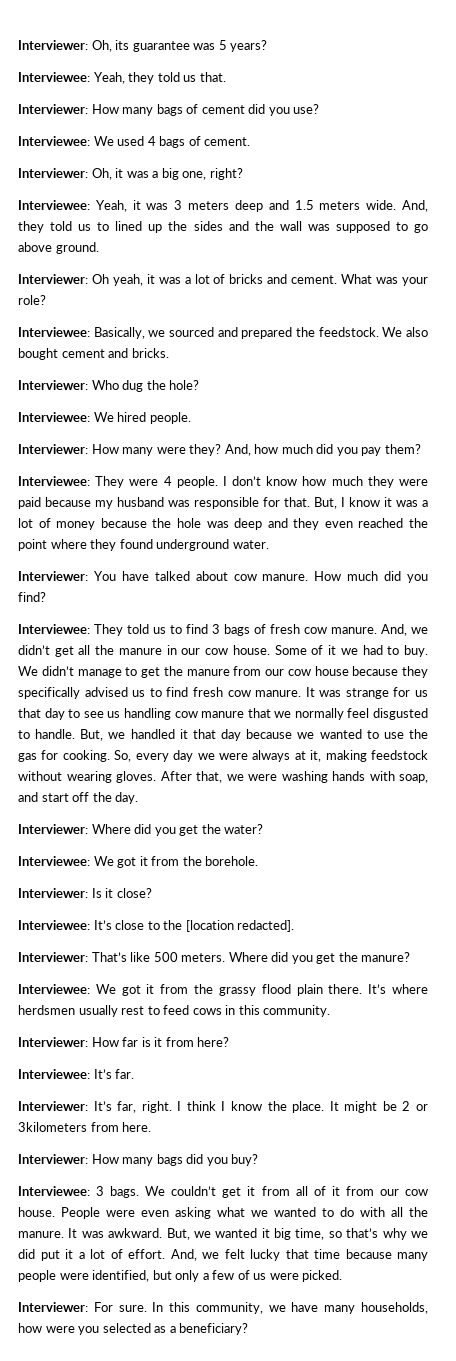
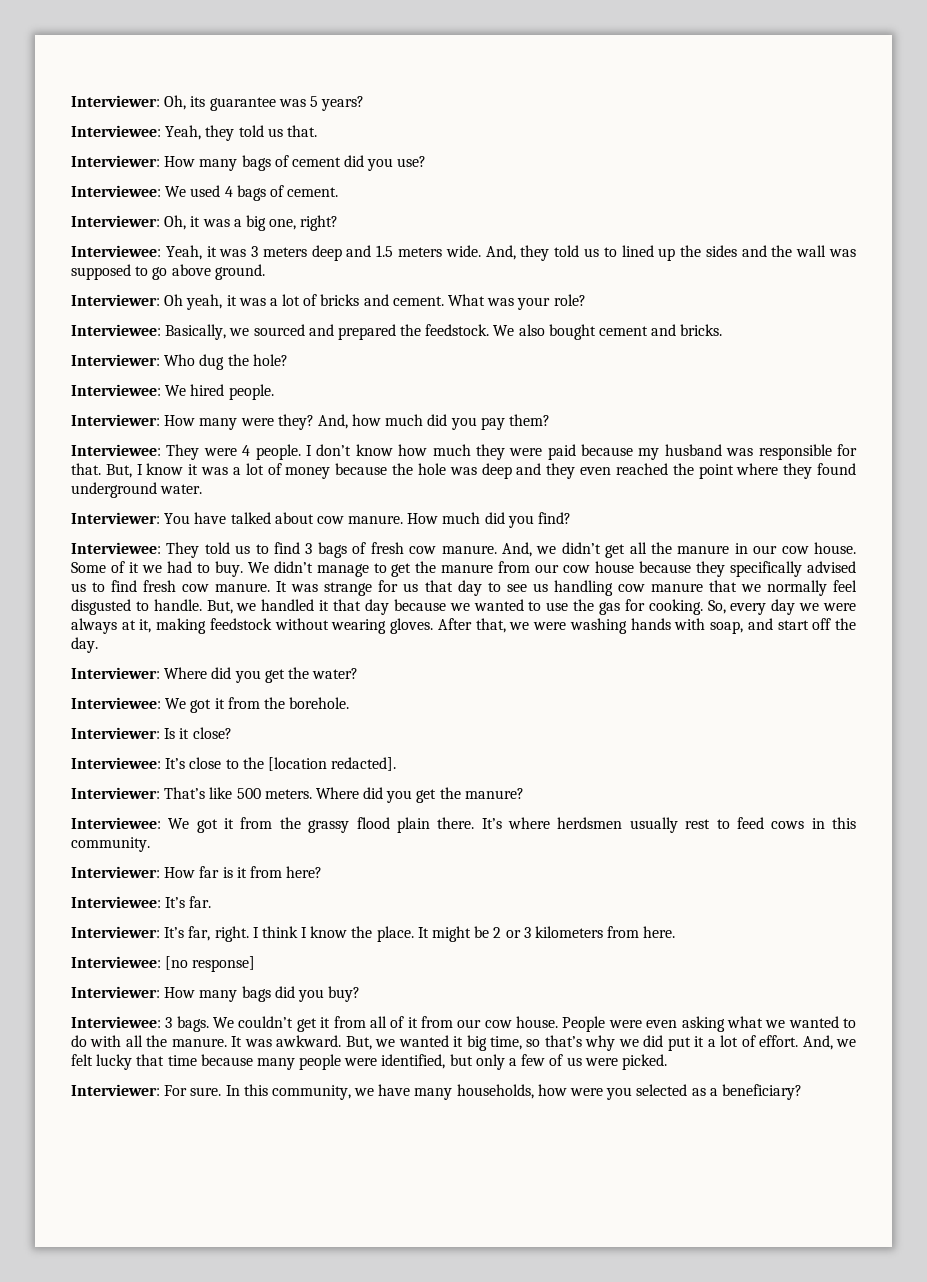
[18,1122,87,1132] 3kilometers -> [523,926,603,938] 3 kilometers
(152, 1127) none -> [71,956,256,972] // Interviewee: [no response]

